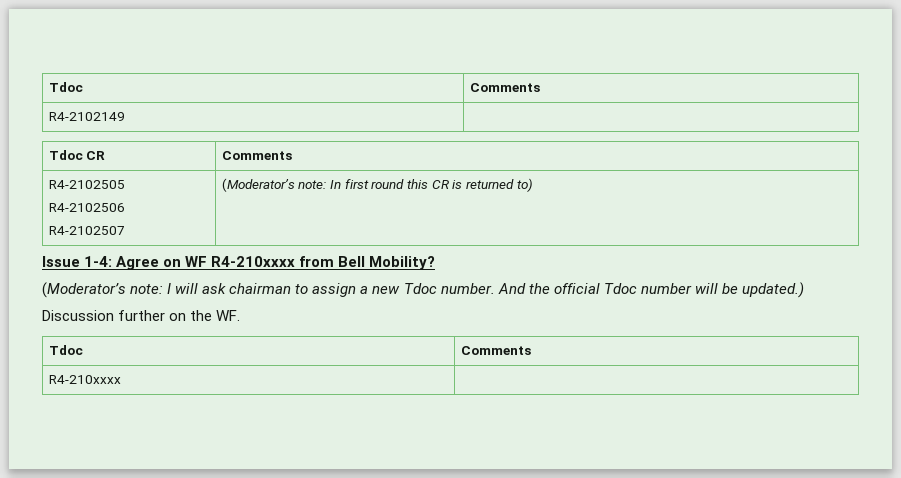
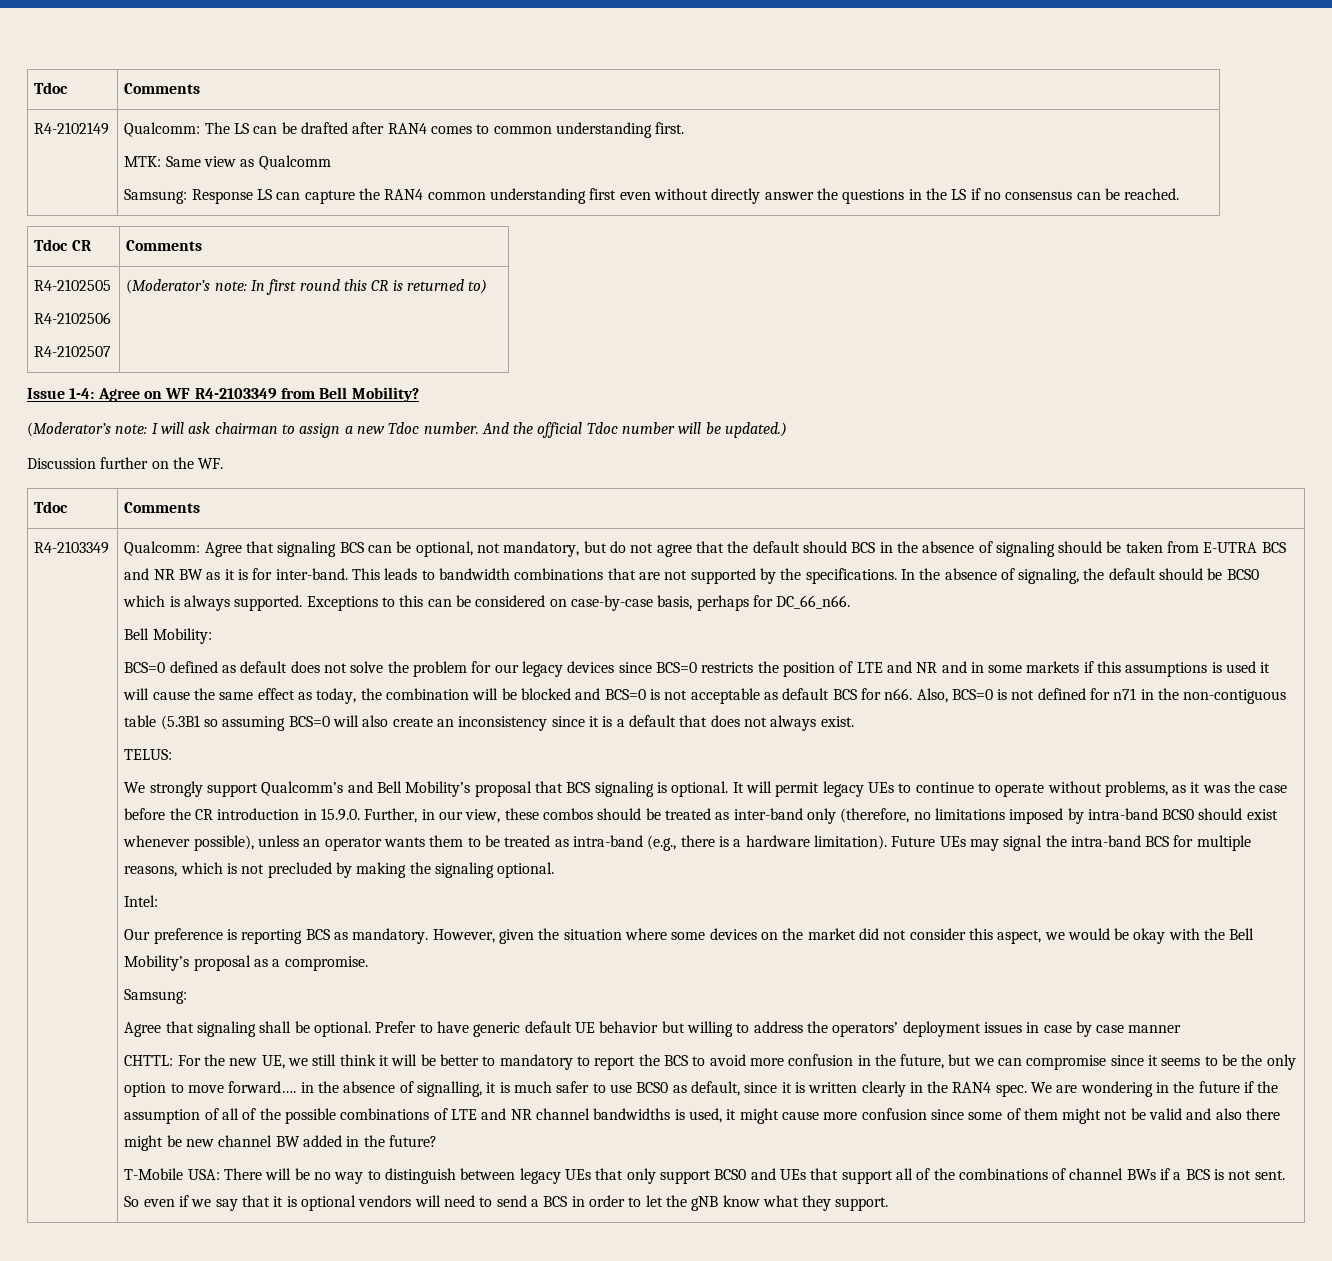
(125, 116) none -> [124,122,685,138] [124,155,331,170] [124,188,1180,204] Qualcomm: The LS can be drafted after RAN4 comes to common understanding first. // MTK: Same view as Qualcomm // Samsung: Response LS can capture the RAN4 common understanding first even without directly answer the questions in the LS if no consensus can be reached.
[211,256,296,267] R4-210xxxx -> [194,388,277,399] R4-2103349
[48,375,121,384] R4-210xxxx | -> [34,541,110,554] [124,541,1286,557] [124,568,1259,584] [123,595,851,611] [124,628,212,644] [124,661,1271,677] [123,688,1287,704] [124,715,854,731] [124,749,173,760] [124,781,1288,797] [124,808,1278,824] [123,835,1251,851] [124,862,555,878] [124,895,159,907] [124,928,1255,944] [124,955,368,971] [124,989,188,1004] [124,1021,1182,1037] [124,1054,1296,1070] [124,1081,1279,1097] [124,1108,1281,1124] [124,1135,438,1151] [124,1168,1285,1184] [124,1195,889,1211] R4-2103349 | Qualcomm: Agree that signaling BCS can be optional, not mandatory, but do not agree that the default should BCS in the absence of signaling should be taken from E-UTRA BCS and NR BW as it is for inter-band. This leads to bandwidth combinations that are not supported by the specifications. In the absence of signaling, the default should be BCS0 which is always supported. Exceptions to this can be considered on case-by-case basis, perhaps for DC_66_n66. // Bell Mobility: // BCS=0 defined as default does not solve the problem for our legacy devices since BCS=0 restricts the position of LTE and NR and in some markets if this assumptions is used it will cause the same effect as today, the combination will be blocked and BCS=0 is not acceptable as default BCS for n66. Also, BCS=0 is not defined for n71 in the non-contiguous table (5.3B1 so assuming BCS=0 will also create an inconsistency since it is a default that does not always exist. // TELUS: // We strongly support Qualcomm’s and Bell Mobility’s proposal that BCS signaling is optional. It will permit legacy UEs to continue to operate without problems, as it was the case before the CR introduction in 15.9.0. Further, in our view, these combos should be treated as inter-band only (therefore, no limitations imposed by intra-band BCS0 should exist whenever possible), unless an operator wants them to be treated as intra-band (e.g., there is a hardware limitation). Future UEs may signal the intra-band BCS for multiple reasons, which is not precluded by making the signaling optional. // Intel: // Our preference is reporting BCS as mandatory. However, given the situation where some devices on the market did not consider this aspect, we would be okay with the Bell Mobility’s proposal as a compromise. // Samsung: // Agree that signaling shall be optional. Prefer to have generic default UE behavior but willing to address the operators’ deployment issues in case by case manner // CHTTL: For the new UE, we still think it will be better to mandatory to report the BCS to avoid more confusion in the future, but we can compromise since it seems to be the only option to move forward…. in the absence of signalling, it is much safer to use BCS0 as default, since it is written clearly in the RAN4 spec. We are wondering in the future if the assumption of all of the possible combinations of LTE and NR channel bandwidths is used, it might cause more confusion since some of them might not be valid and also there might be new channel BW added in the future? // T-Mobile USA: There will be no way to distinguish between legacy UEs that only support BCS0 and UEs that support all of the combinations of channel BWs if a BCS is not sent. So even if we say that it is optional vendors will need to send a BCS in order to let the gNB know what they support.

